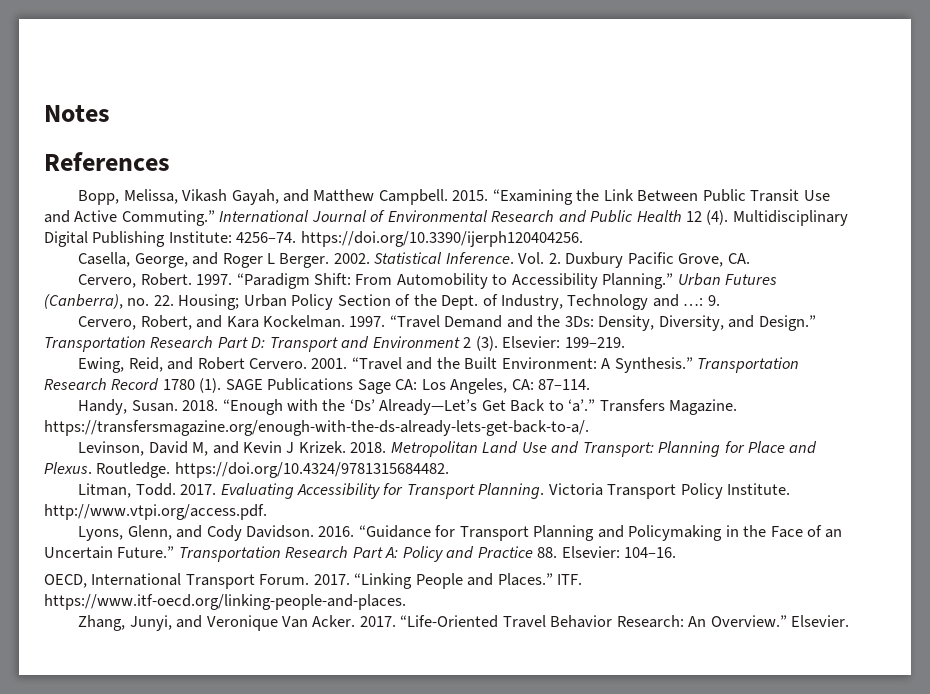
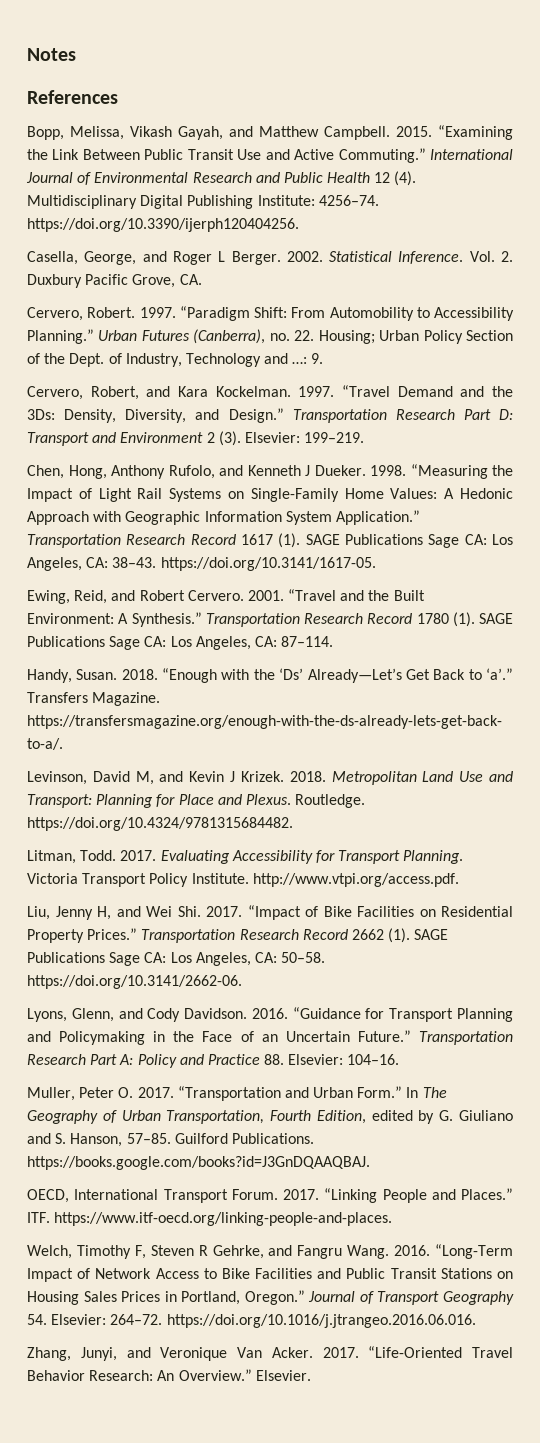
(625, 342) none -> [27,464,513,479] [27,488,513,502] [27,510,420,525] [27,533,513,548] [27,557,376,571] // Chen, Hong, Anthony Rufolo, and Kenneth J Dueker. 1998. “Measuring the Impact of Light Rail Systems on Single-Family Home Values: A Hedonic Approach with Geographic Information System Application.” Transportation Research Record 1617 (1). SAGE Publications Sage CA: Los Angeles, CA: 38–43. https://doi.org/10.3141/1617-05.
(267, 512) none -> [27,905,513,920] [27,928,449,943] [27,952,326,966] [27,975,242,989] // Liu, Jenny H, and Wei Shi. 2017. “Impact of Bike Facilities on Residential Property Prices.” Transportation Research Record 2662 (1). SAGE Publications Sage CA: Los Angeles, CA: 50–58. https://doi.org/10.3141/2662-06.
(677, 552) none -> [27,1086,447,1101] [27,1110,513,1124] [27,1133,314,1147] [27,1156,370,1170] // Muller, Peter O. 2017. “Transportation and Urban Form.” In The Geography of Urban Transportation, Fourth Edition, edited by G. Giuliano and S. Hanson, 57–85. Guilford Publications. https://books.google.com/books?id=J3GnDQAAQBAJ.
(406, 602) none -> [27,1244,513,1259] [27,1268,513,1282] [27,1290,514,1305] [27,1314,476,1328] // Welch, Timothy F, Steven R Gehrke, and Fangru Wang. 2016. “Long-Term Impact of Network Access to Bike Facilities and Public Transit Stations on Housing Sales Prices in Portland, Oregon.” Journal of Transport Geography 54. Elsevier: 264–72. https://doi.org/10.1016/j.jtrangeo.2016.06.016.

